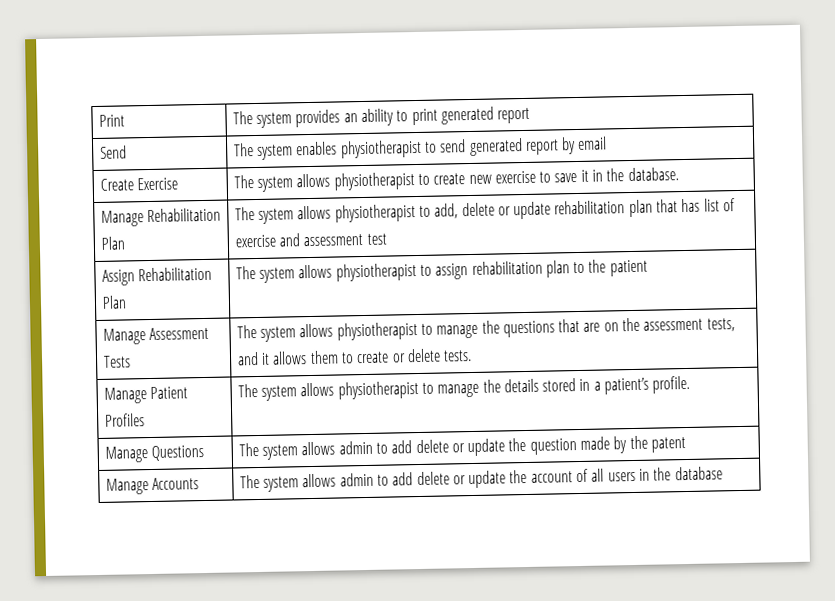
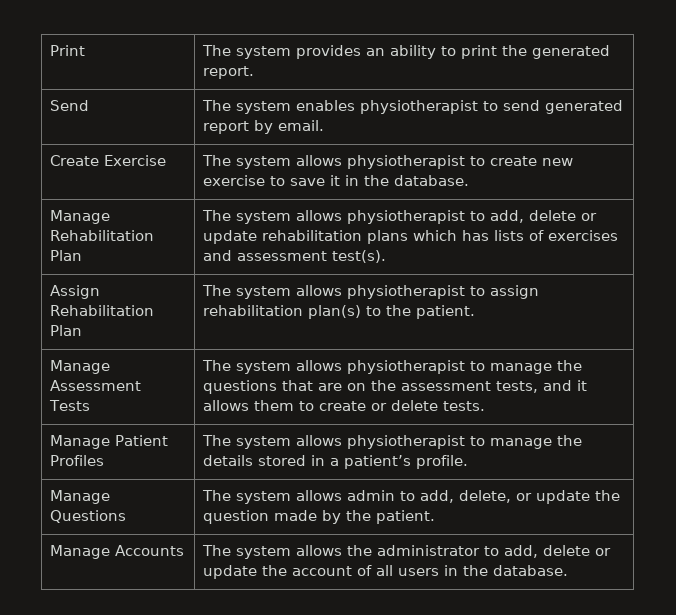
[440,106,531,125] generated report -> [502,45,611,59] [203,66,255,79] the generated report.
[577,136,608,150] email -> [278,120,325,131] email.
[628,198,736,218] [234,234,276,248] plan that has list of exercise -> [367,230,619,244] plans which has lists of exercises
[366,233,387,245] test -> [332,250,387,263] test(s).
[545,260,570,278] plan -> [308,305,362,319] plan(s)
[609,259,648,277] patient -> [416,305,476,319] patient.
[391,439,449,454] add delete -> [420,490,512,503] add, delete,
[651,436,687,453] patent -> [376,510,436,524] patient.
[339,472,414,487] admin to add -> [347,545,539,558] the administrator to add,
[674,466,723,481] database -> [493,565,569,576] database.

